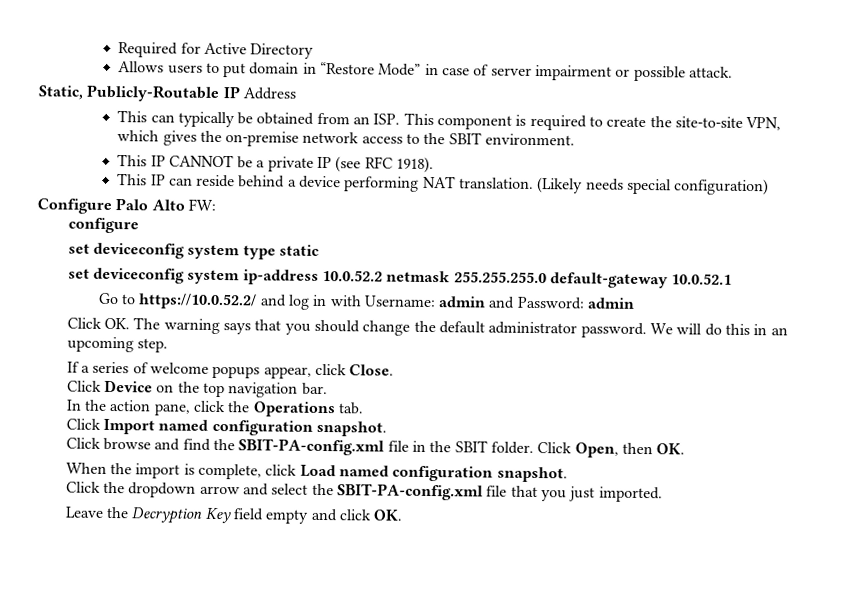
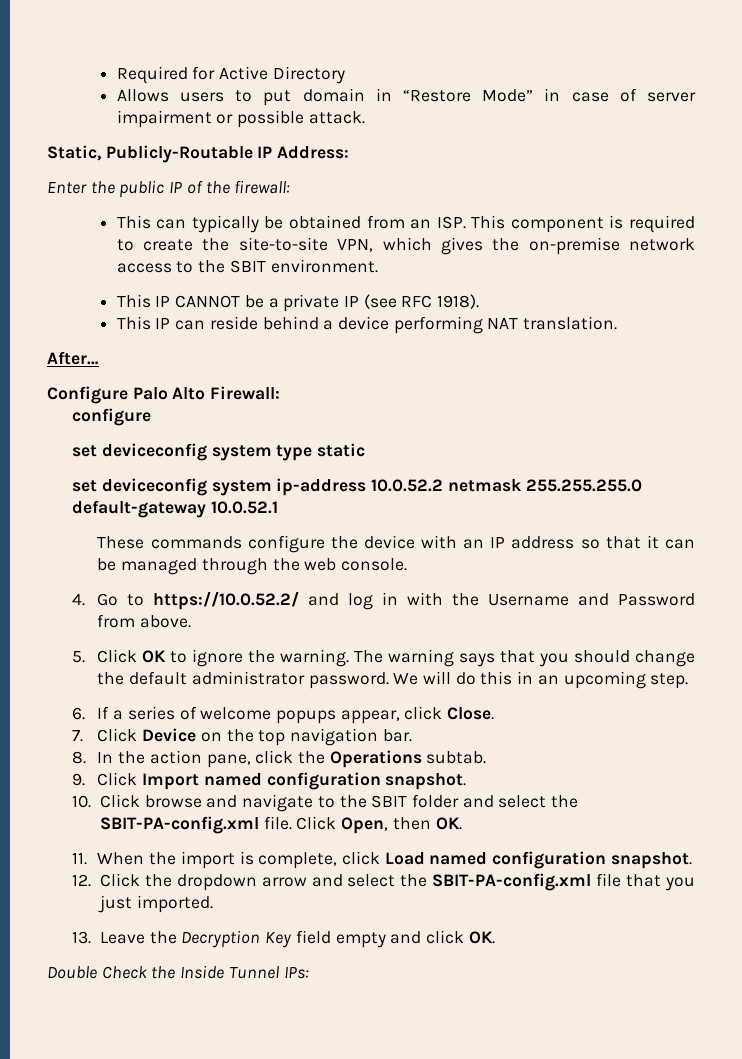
[242,87,297,100] Address -> [277,146,350,159] [47,180,291,198] Address: // Enter the public IP of the firewall:
[537,177,770,196] (Likely needs special configuration) -> [47,351,99,365] // After…
[187,198,216,211] FW: -> [210,386,281,400] Firewall:
(733, 279) none -> [97,535,695,553] [97,558,408,575] [72,593,86,606] These commands configure the device with an IP address so that it can be managed through the web console. // 4.
[363,295,636,310] [66,317,131,330] Username: admin and Password: admin // Click OK. -> [452,593,696,606] [97,614,192,628] [72,649,350,667] the Username and Password from above. // 5. Click OK to ignore the warning.
(169, 345) none -> [72,707,86,720] 6.
(395, 370) none -> [72,730,84,742] 7.
(328, 389) none -> [72,751,87,764] 8.
[338,402,365,415] tab. // -> [426,751,487,764] [72,773,86,786] subtab. // 9.
(388, 428) none -> [72,795,92,808] 10.
[182,438,534,456] find the SBIT-PA-config.xml file in the SBIT folder. -> [242,794,579,812] [99,816,292,834] navigate to the SBIT folder and select the SBIT-PA-config.xml file.
(686, 449) none -> [72,852,88,865] 11.
(568, 474) none -> [72,874,92,887] 12.
(663, 494) none -> [72,931,92,944] 13.
(404, 515) none -> [47,965,309,979] // Double Check the Inside Tunnel IPs:

